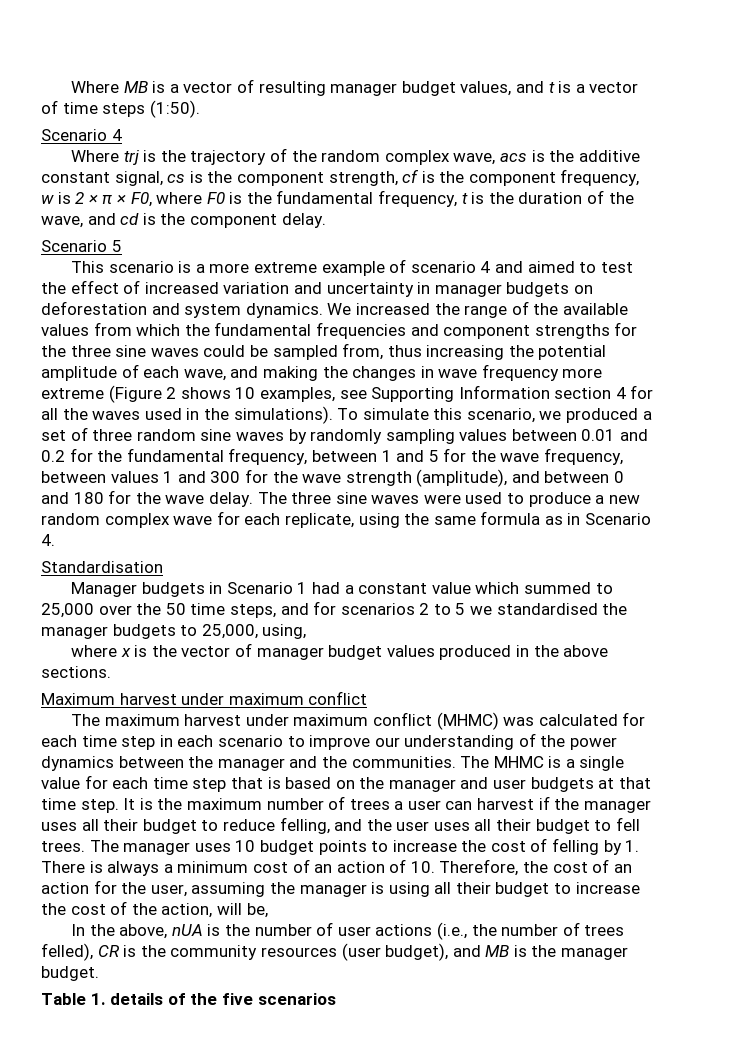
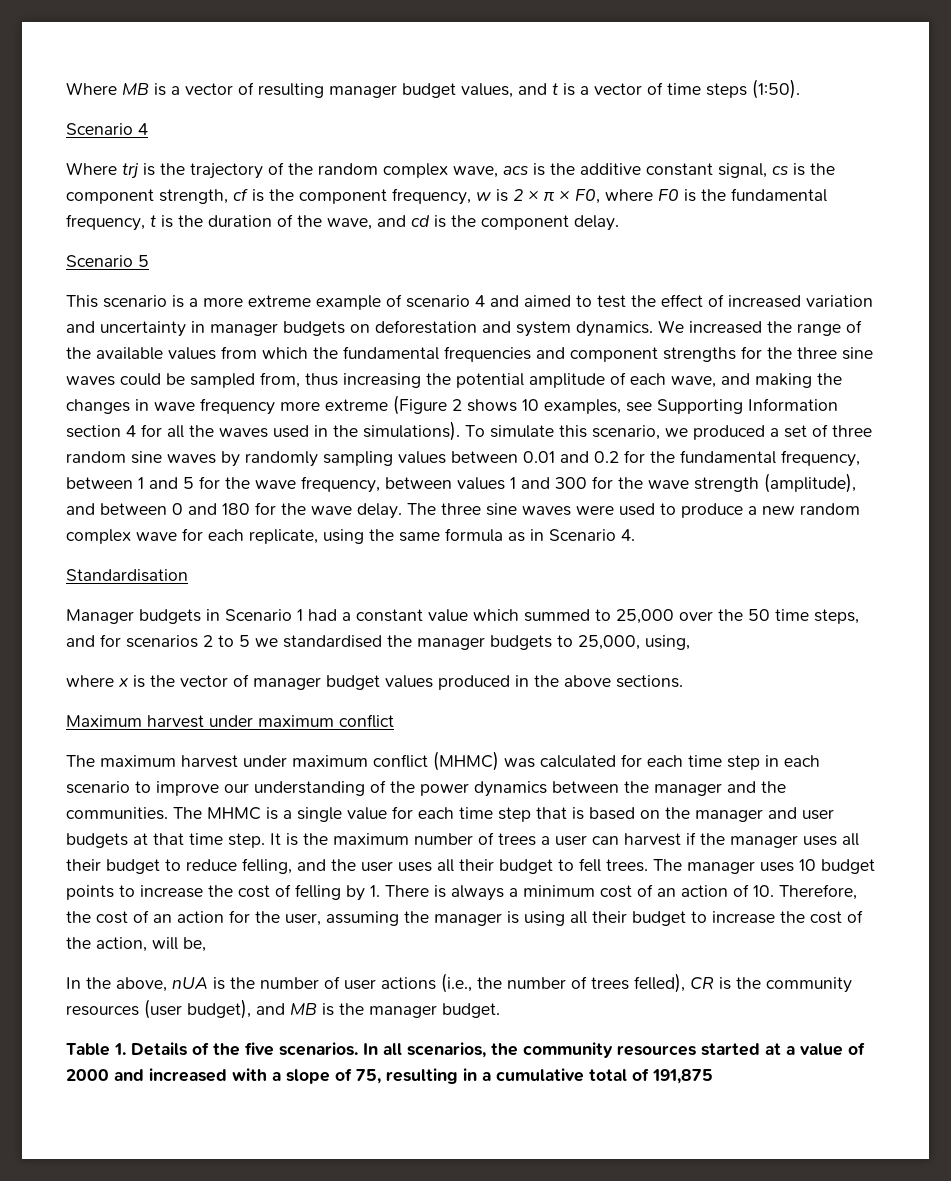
[110,993,164,1005] details -> [131,1042,187,1056] Details
[257,993,336,1005] scenarios -> [279,1042,865,1058] [66,1068,713,1084] scenarios. In all scenarios, the community resources started at a value of 2000 and increased with a slope of 75, resulting in a cumulative total of 191,875

